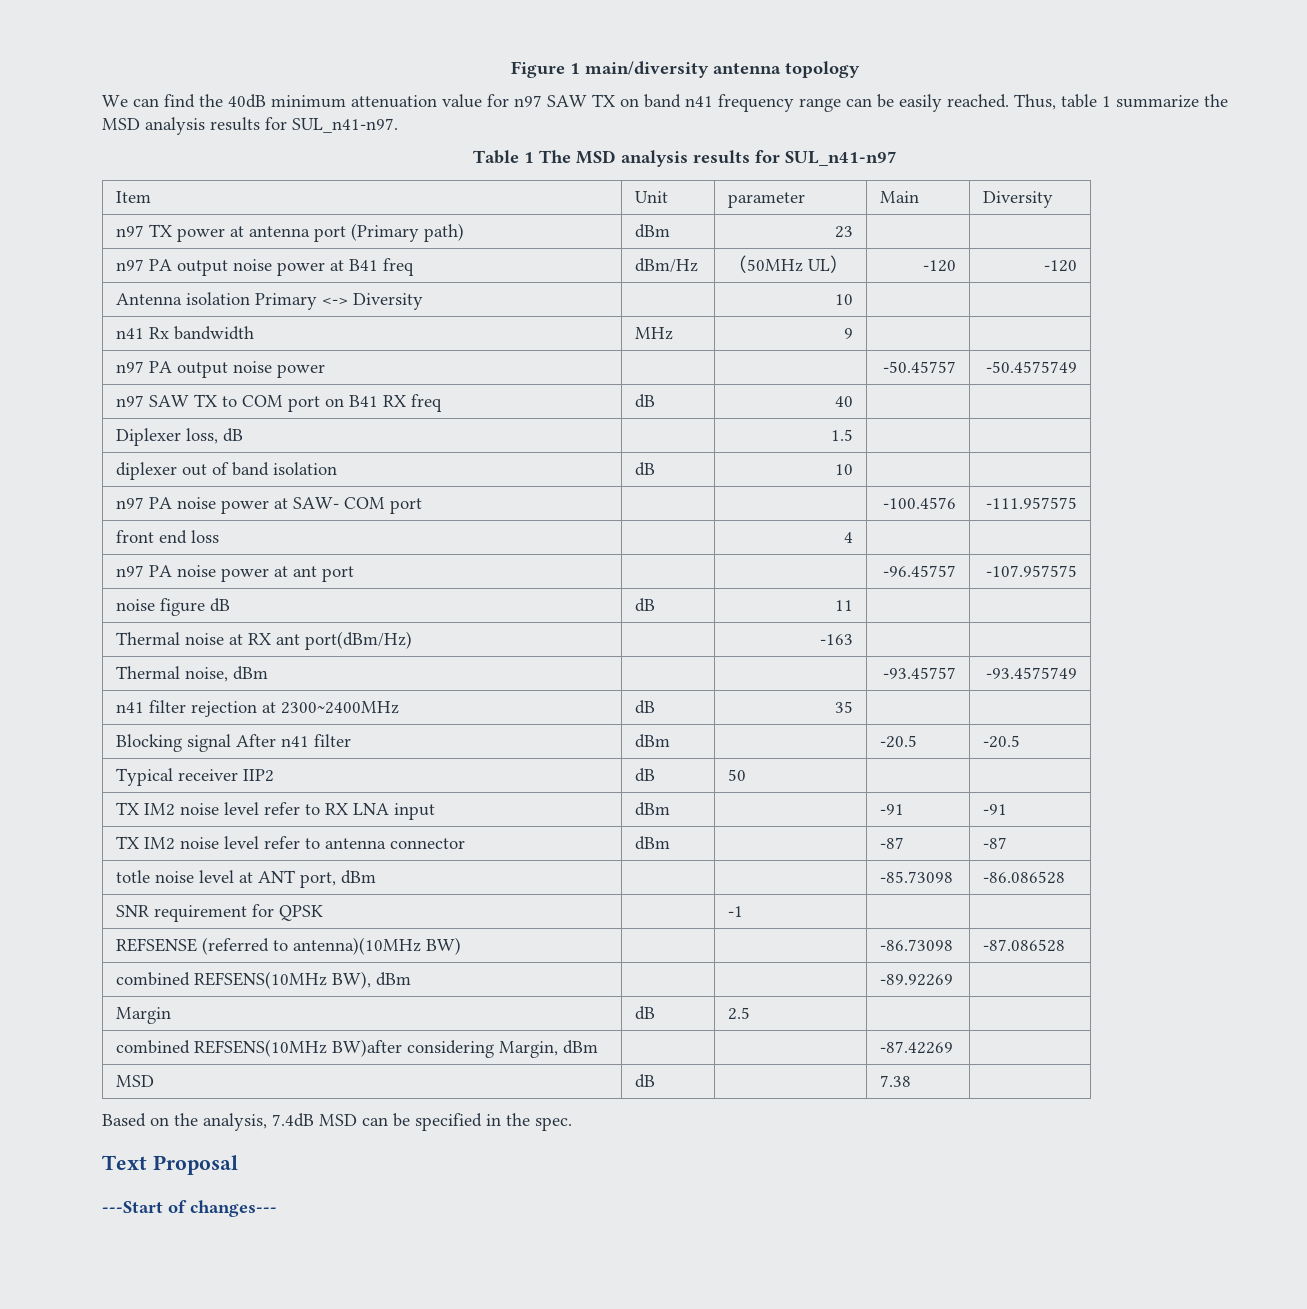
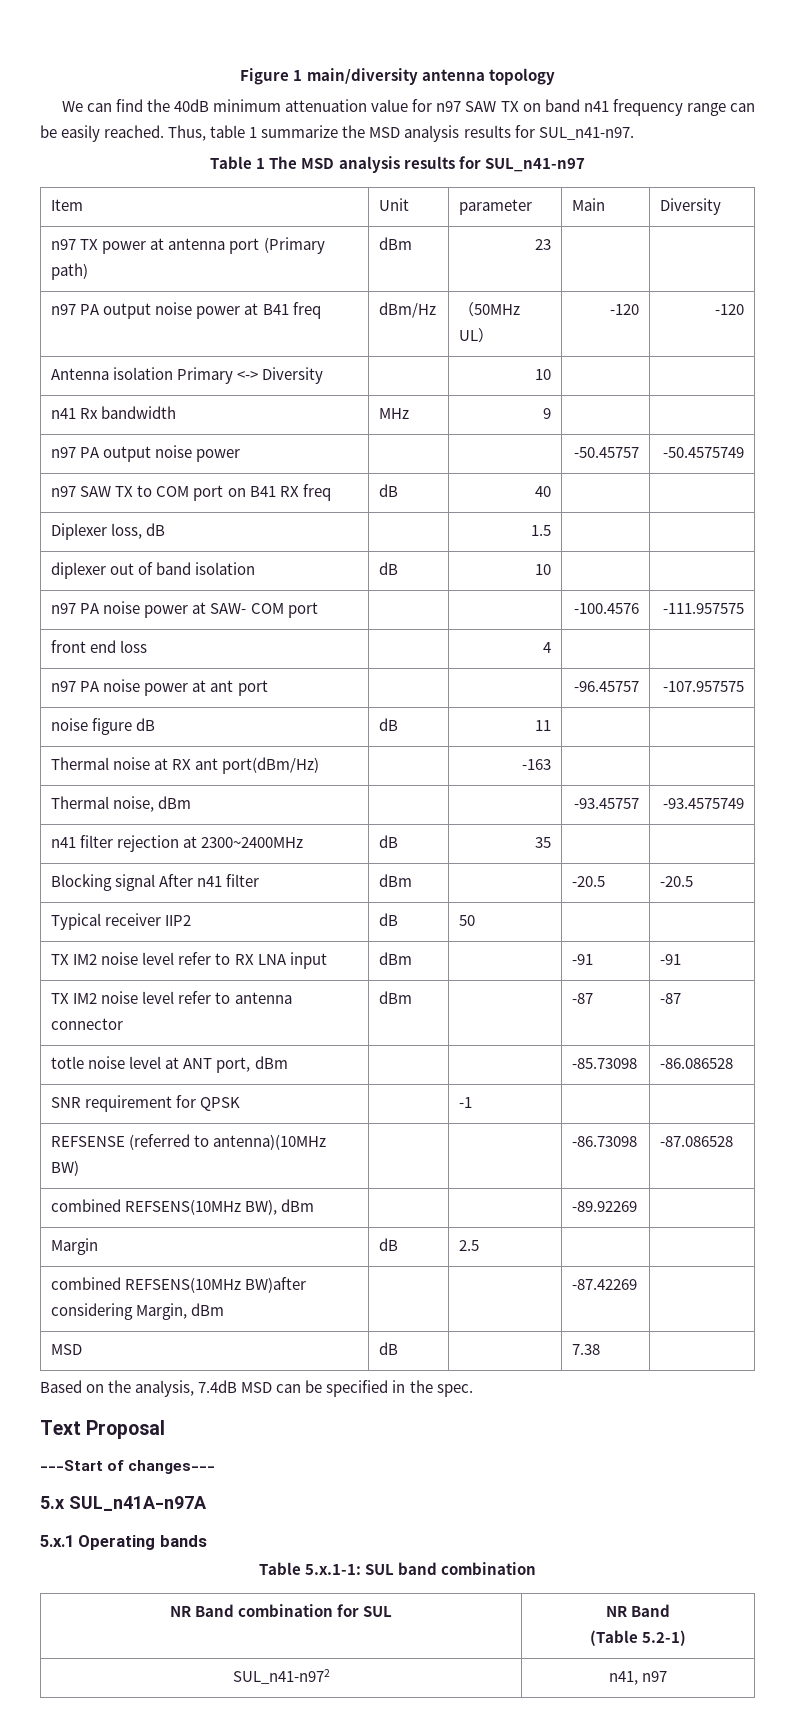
(277, 1208) none -> [40,1496,207,1511] [40,1535,207,1550] [258,1562,537,1575] [169,1604,393,1617] [605,1604,671,1617] [589,1630,687,1646] [232,1669,330,1684] [608,1671,668,1685] // 5.x SUL_n41A-n97A // 5.x.1 Operating bands // Table 5.x.1-1: SUL band combination // NR Band combination for SUL | NR Band // (Table 5.2-1) // SUL_n41-n972 | n41, n97

